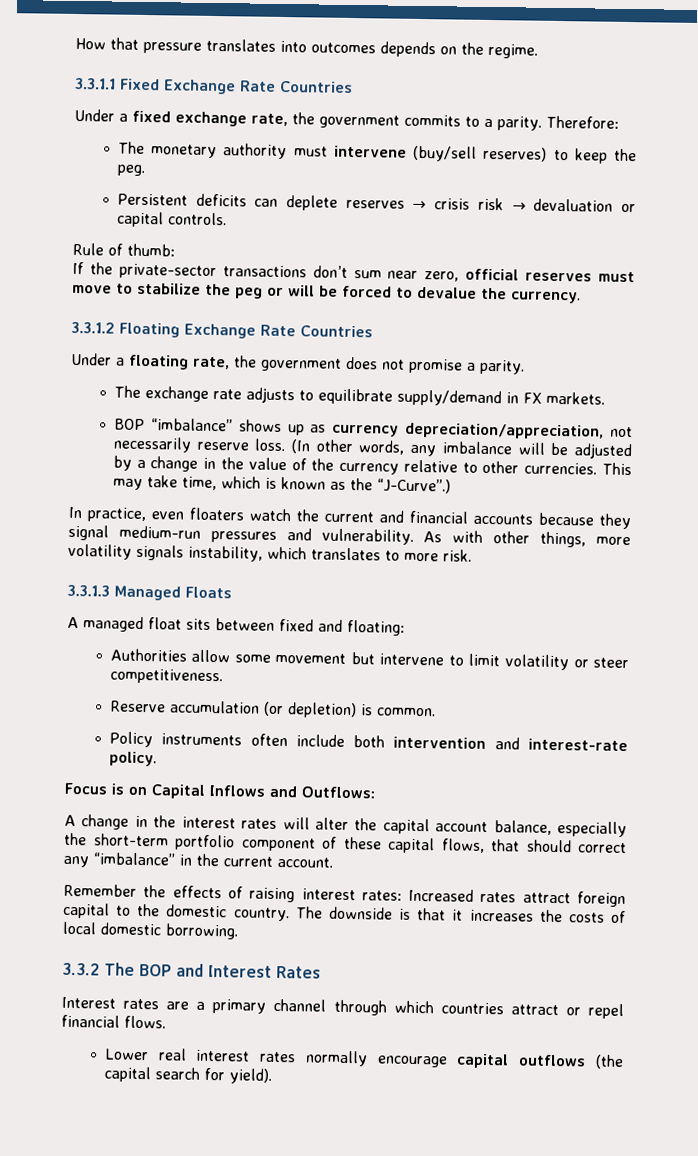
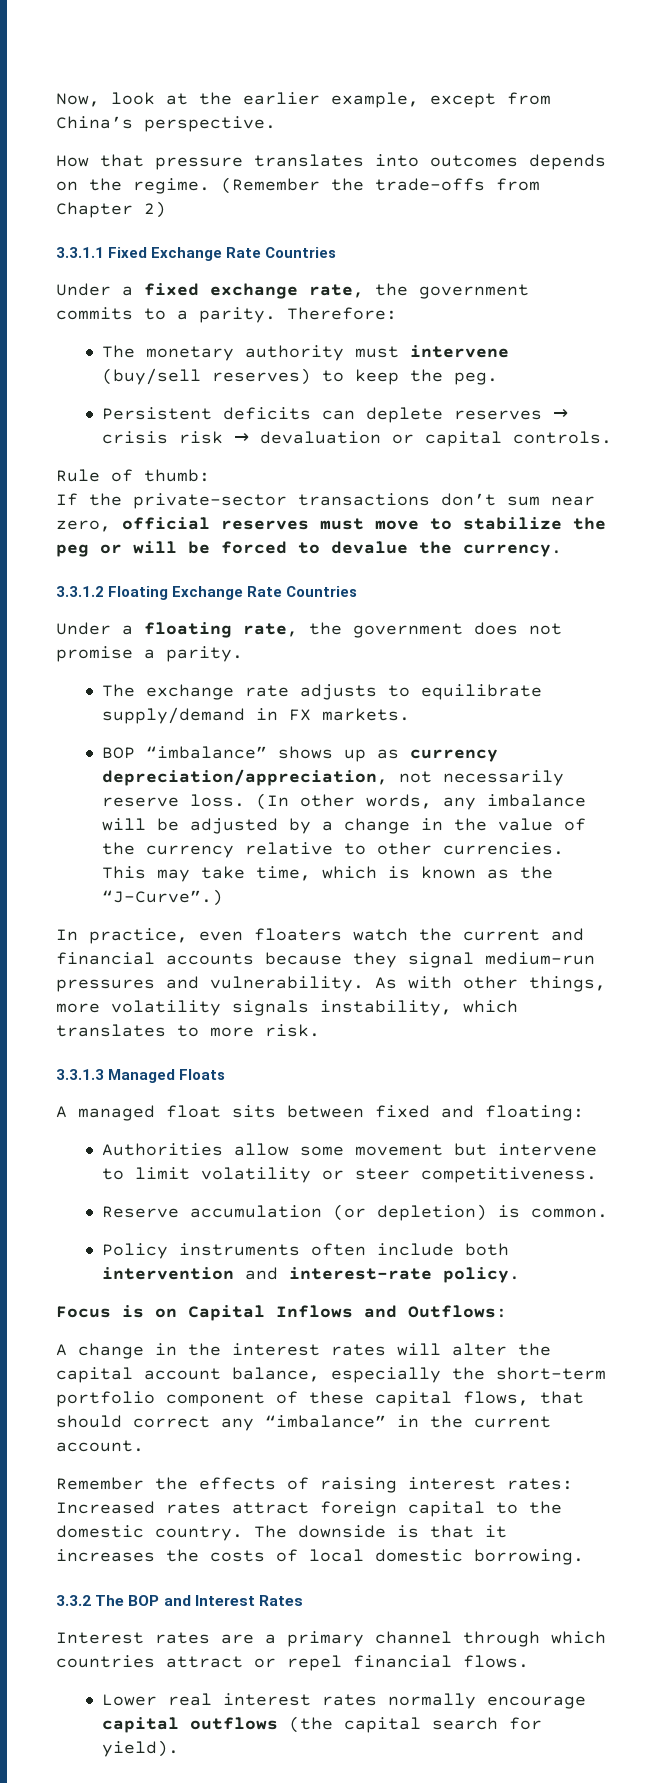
(75, 43) none -> [56,92,551,108] [56,116,276,132] Now, look at the earlier example, except from China’s perspective. //
(538, 51) none -> [221,177,540,194] [56,201,166,218] (Remember the trade-offs from Chapter 2)

